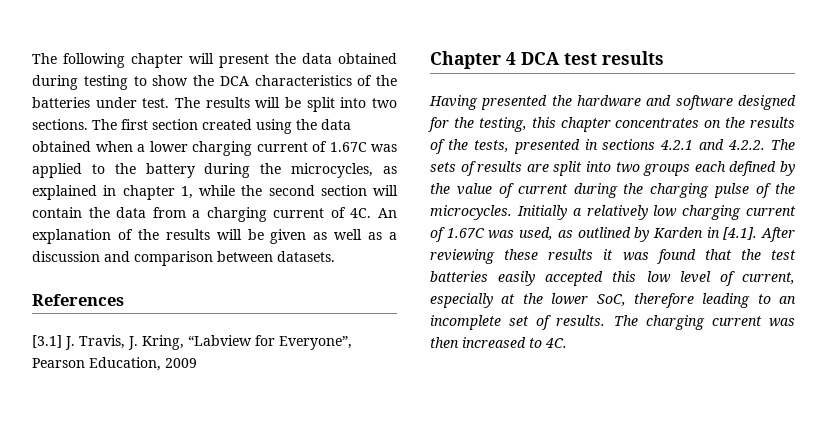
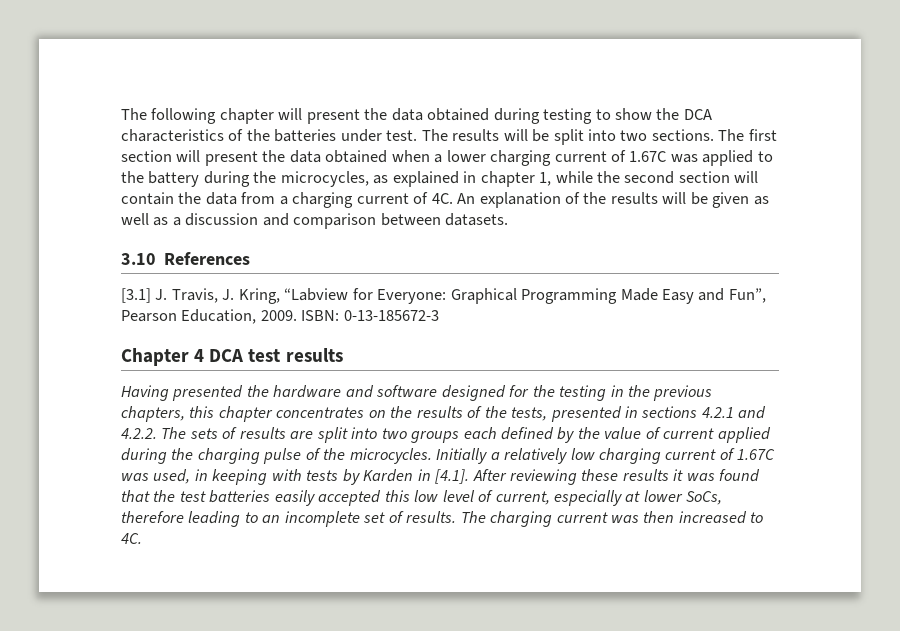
[202,119,292,134] created using -> [176,150,258,166] will present
(335, 256) none -> [121,253,156,265] 3.10
[279,336,352,350] [32,357,197,371] Everyone”, Pearson Education, 2009 -> [377,288,766,304] [121,309,439,324] Everyone: Graphical Programming Made Easy and Fun”, Pearson Education, 2009. ISBN: 0-13-185672-3
[478,117,527,132] testing, -> [559,385,713,401] [121,406,185,422] testing in the previous chapters,
(568, 189) none -> [717,427,771,443] applied
[557,227,631,238] as outlined -> [194,469,339,485] in keeping with tests
[522,293,626,307] the lower SoC, -> [643,490,723,505] lower SoCs,

